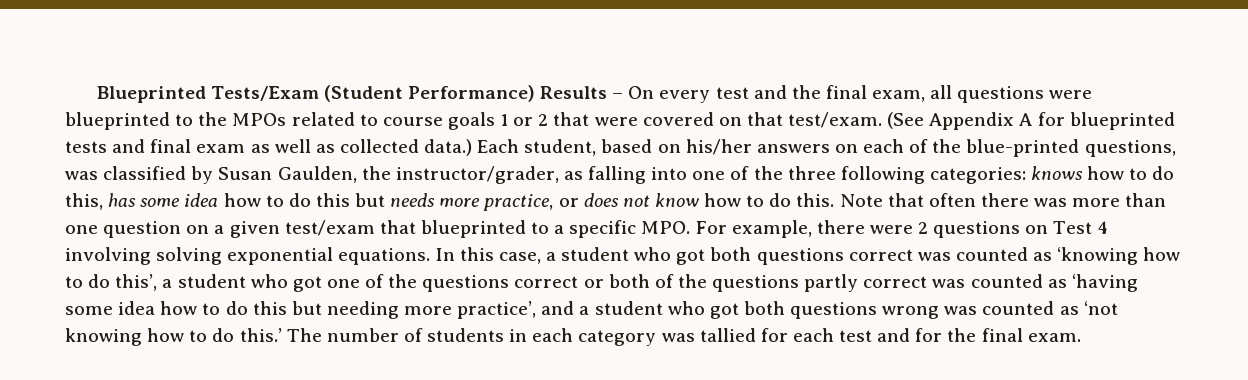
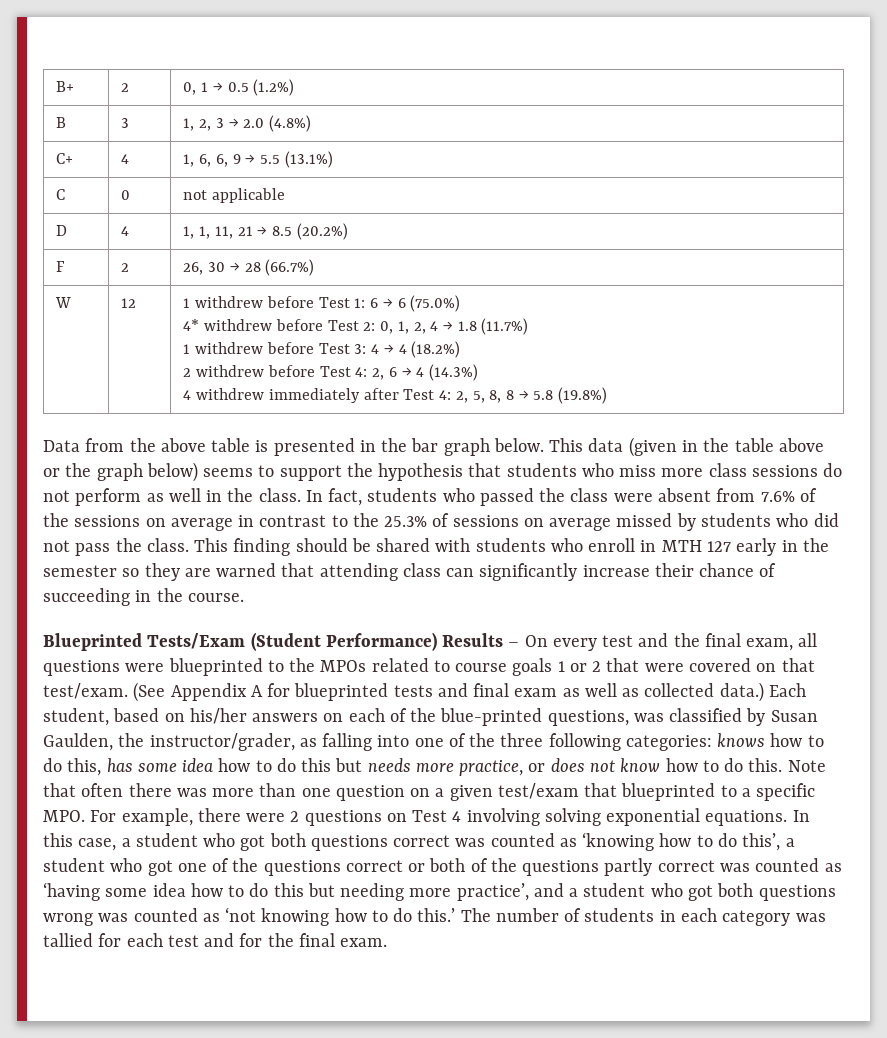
(96, 94) none -> [56,81,75,92] [121,83,130,92] [183,79,295,96] [56,117,67,128] [121,118,130,128] [183,115,312,132] [56,153,74,164] [121,154,130,164] [183,151,333,168] [56,189,66,200] [121,190,131,200] [183,188,286,203] [56,225,68,236] [121,226,130,236] [183,223,348,240] [56,261,66,272] [121,263,130,272] [183,259,315,276] [55,297,72,308] [121,298,137,308] [183,295,461,312] [183,318,529,335] [183,341,461,358] [183,364,478,381] [183,387,608,404] [43,437,824,457] [43,462,843,482] [43,488,817,506] [43,513,839,531] [43,538,829,556] [43,563,777,581] [43,588,244,606] B+ | 2 | 0, 1 → 0.5 (1.2%) // B | 3 | 1, 2, 3 → 2.0 (4.8%) // C+ | 4 | 1, 6, 6, 9 → 5.5 (13.1%) // C | 0 | not applicable // D | 4 | 1, 1, 11, 21 → 8.5 (20.2%) // F | 2 | 26, 30 → 28 (66.7%) // W | 12 | 1 withdrew before Test 1: 6 → 6 (75.0%) // 4* withdrew before Test 2: 0, 1, 2, 4 → 1.8 (11.7%) // 1 withdrew before Test 3: 4 → 4 (18.2%) // 2 withdrew before Test 4: 2, 6 → 4 (14.3%) // 4 withdrew immediately after Test 4: 2, 5, 8, 8 → 5.8 (19.8%) // Data from the above table is presented in the bar graph below. This data (given in the table above or the graph below) seems to support the hypothesis that students who miss more class sessions do not perform as well in the class. In fact, students who passed the class were absent from 7.6% of the sessions on average in contrast to the 25.3% of sessions on average missed by students who did not pass the class. This finding should be shared with students who enroll in MTH 127 early in the semester so they are warned that attending class can significantly increase their chance of succeeding in the course. //

